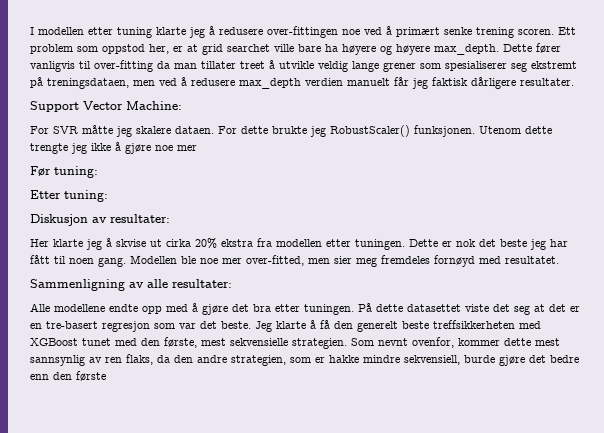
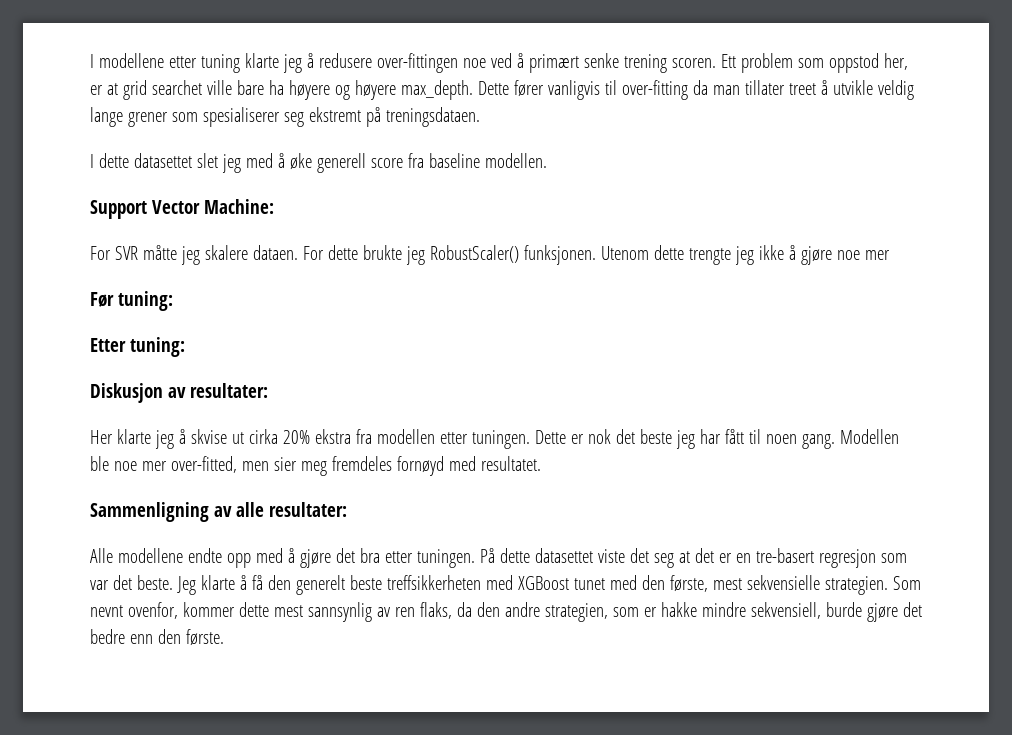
[30,27,84,35] I modellen -> [90,53,164,68] I modellene
[47,77,574,89] treningsdataen, men ved å redusere max_depth verdien manuelt får jeg faktisk dårligere resultater. -> [385,107,480,127] [90,153,547,173] treningsdataen. // I dette datasettet slet jeg med å øke generell score fra baseline modellen.
[76,371,106,381] første -> [185,629,224,646] første.

